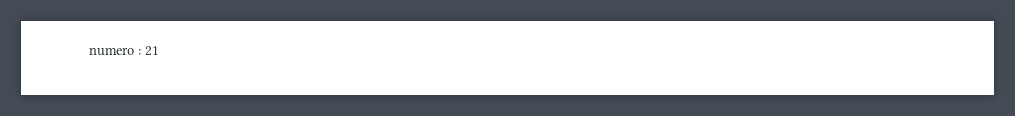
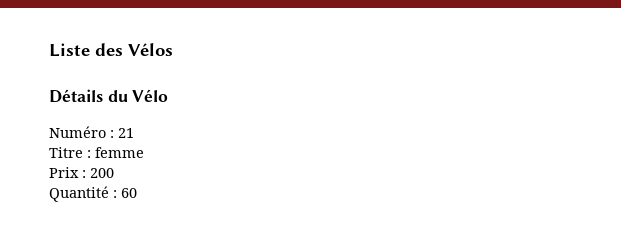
[89,46,159,56] numero : 21 -> [49,43,173,57] [49,89,169,103] [49,126,134,138] [49,147,144,158] [49,167,114,178] [49,186,137,202] Liste des Vélos // Détails du Vélo // Numéro : 21 // Titre : femme // Prix : 200 // Quantité : 60

